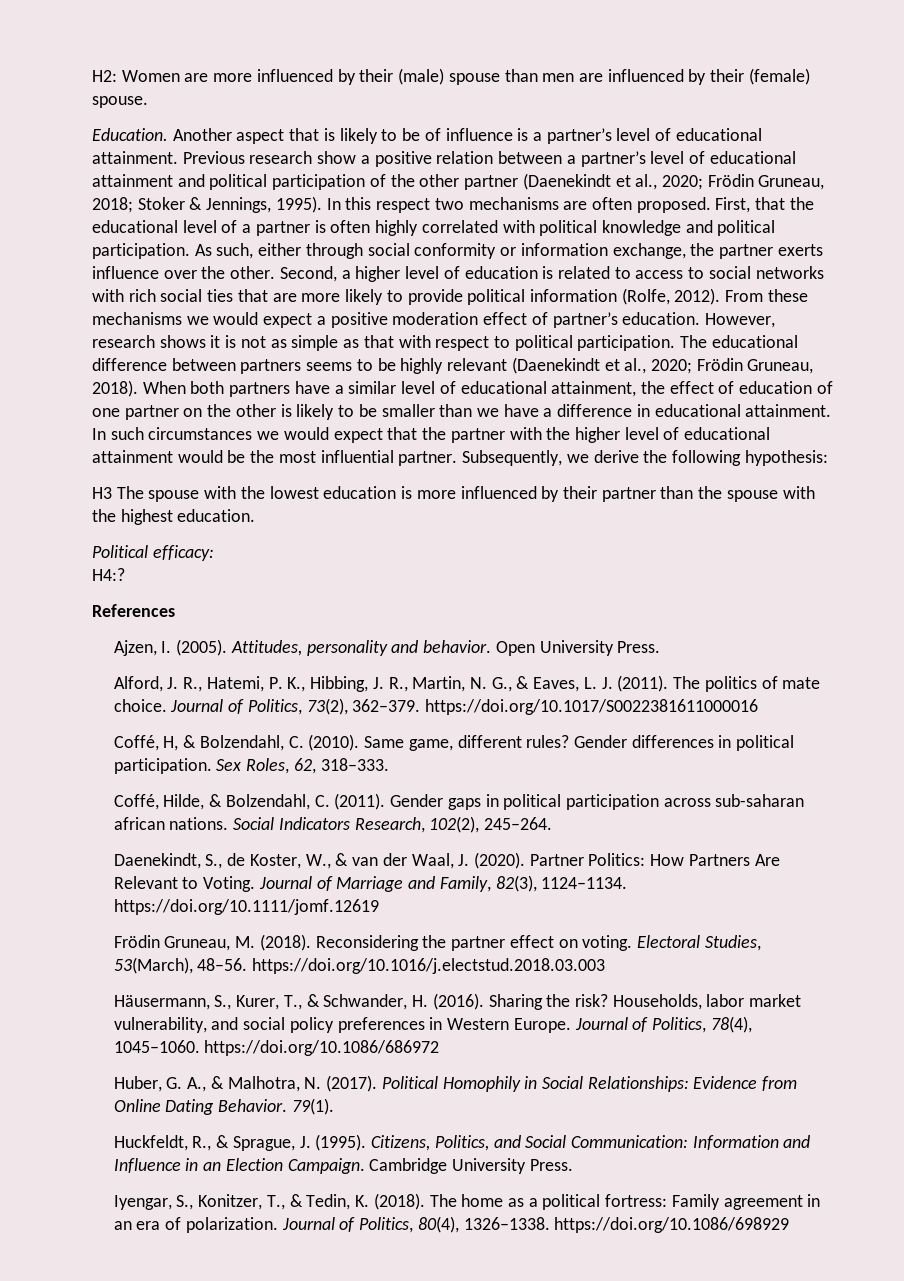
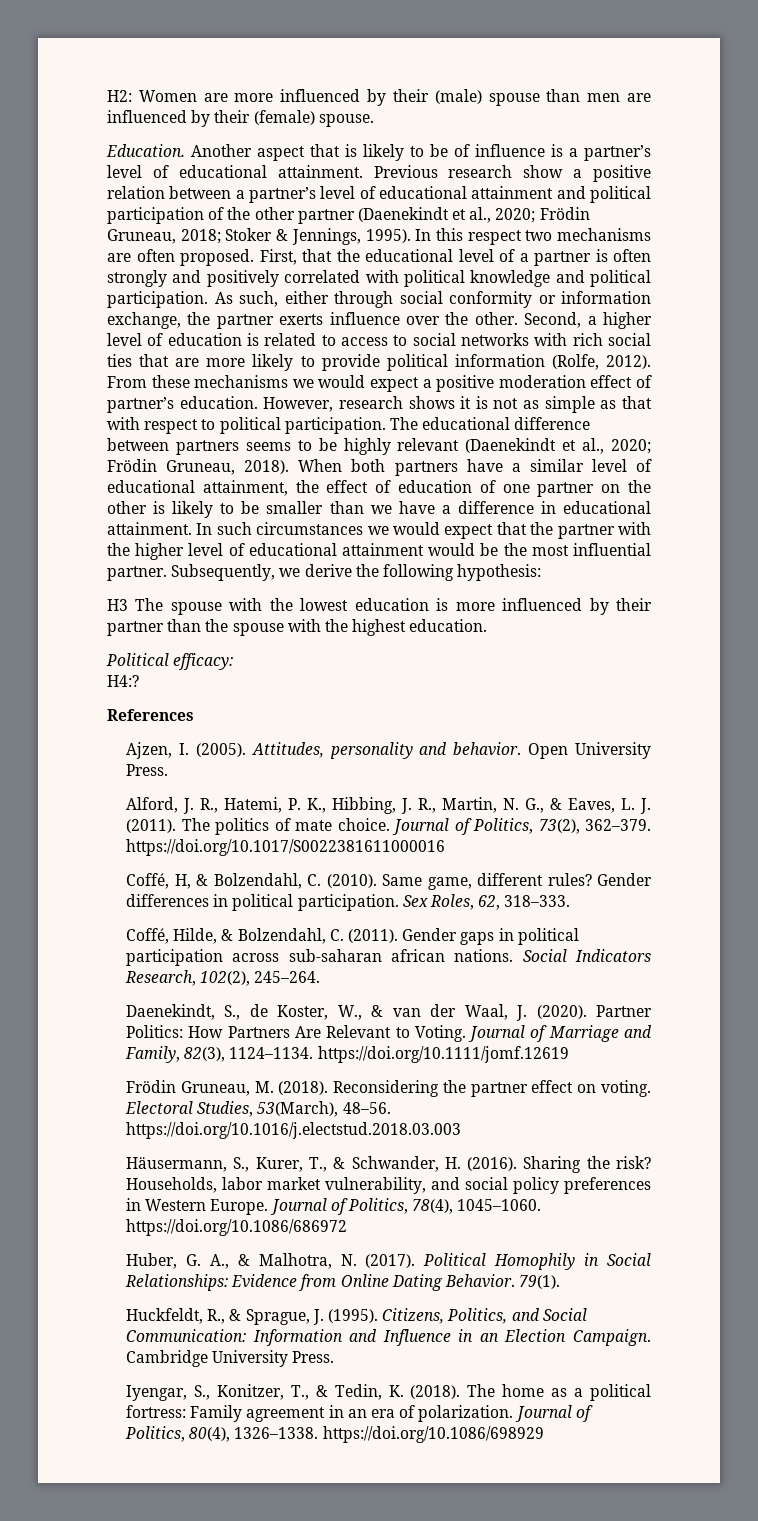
[375,220,419,236] highly -> [107,270,279,287] strongly and positively

